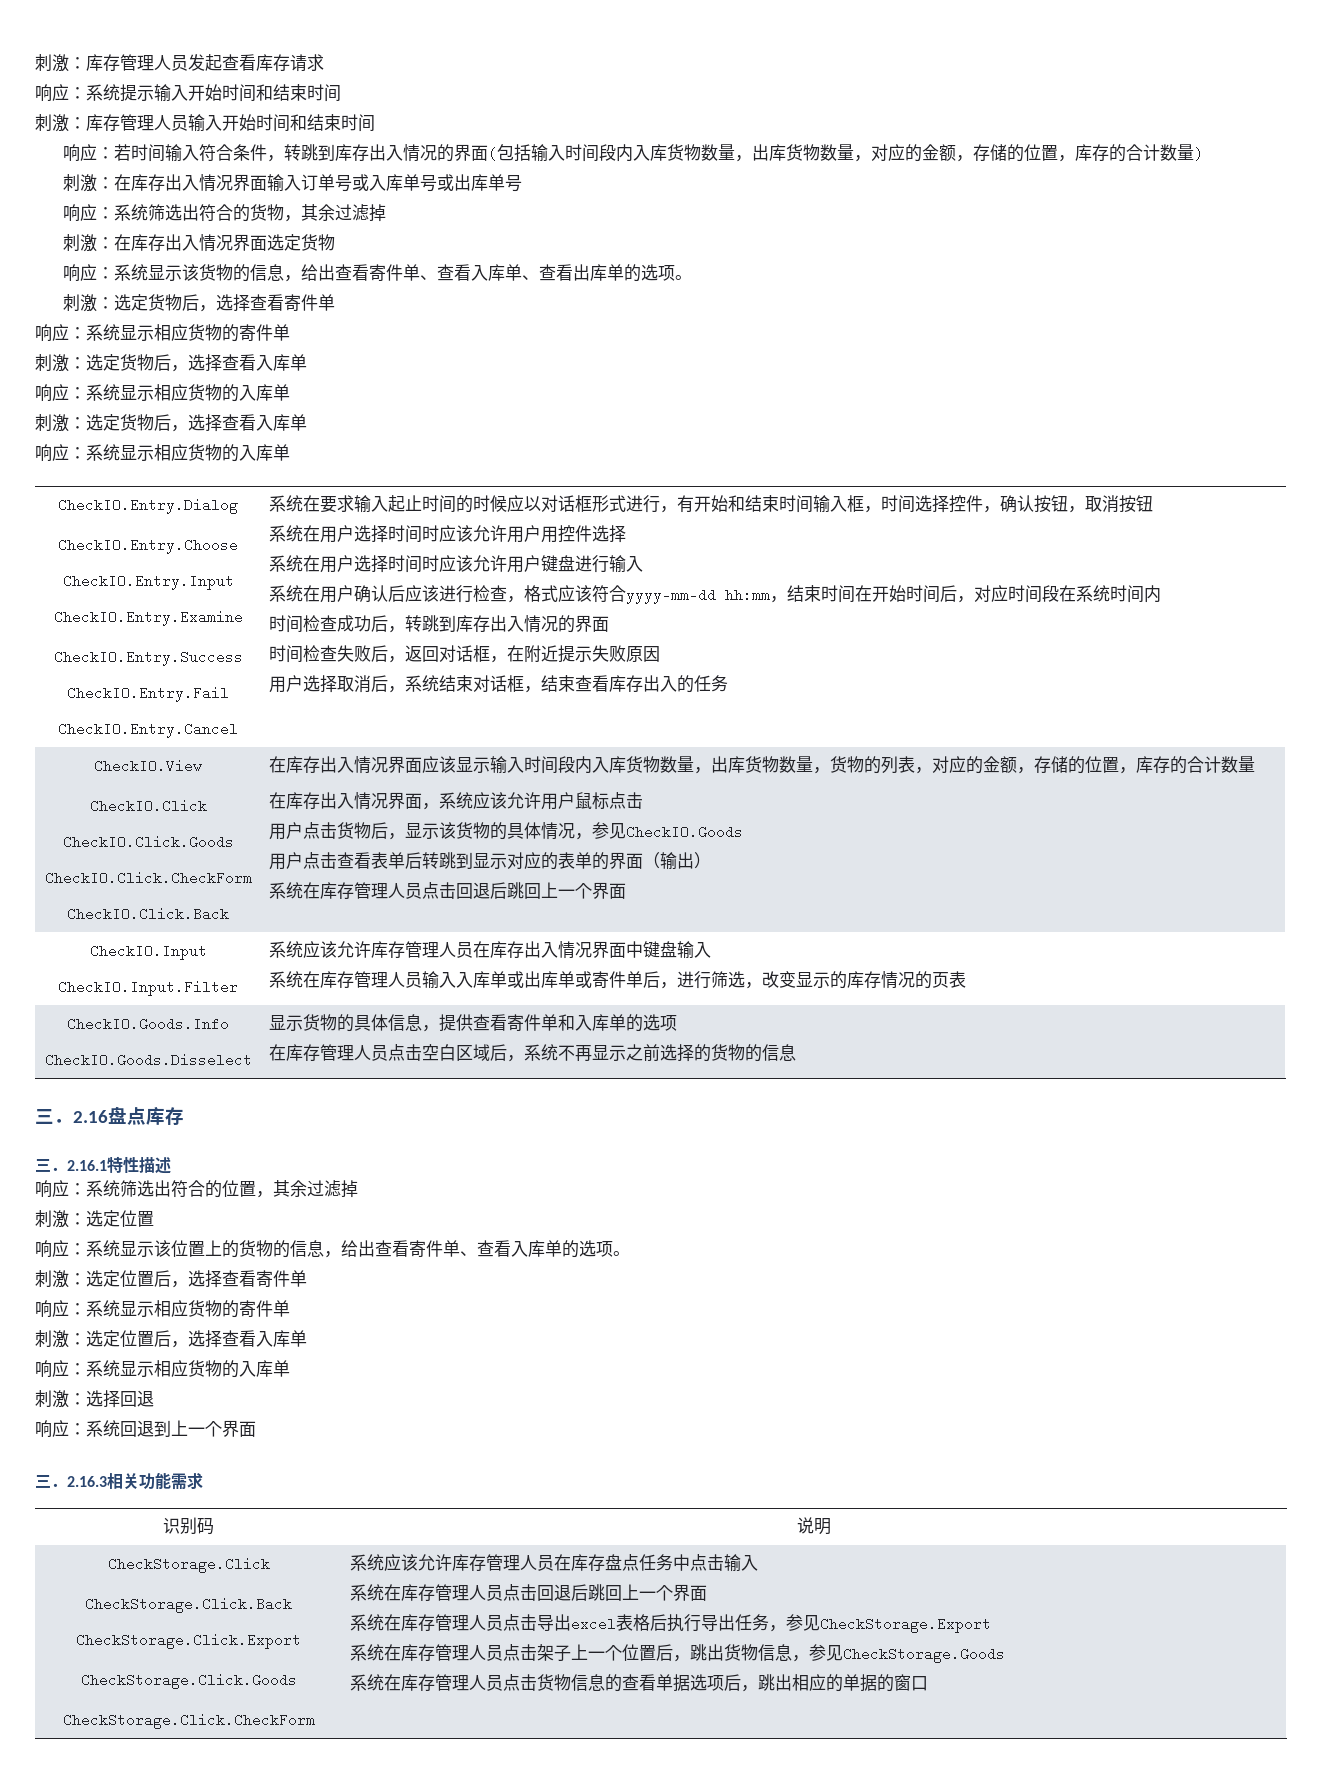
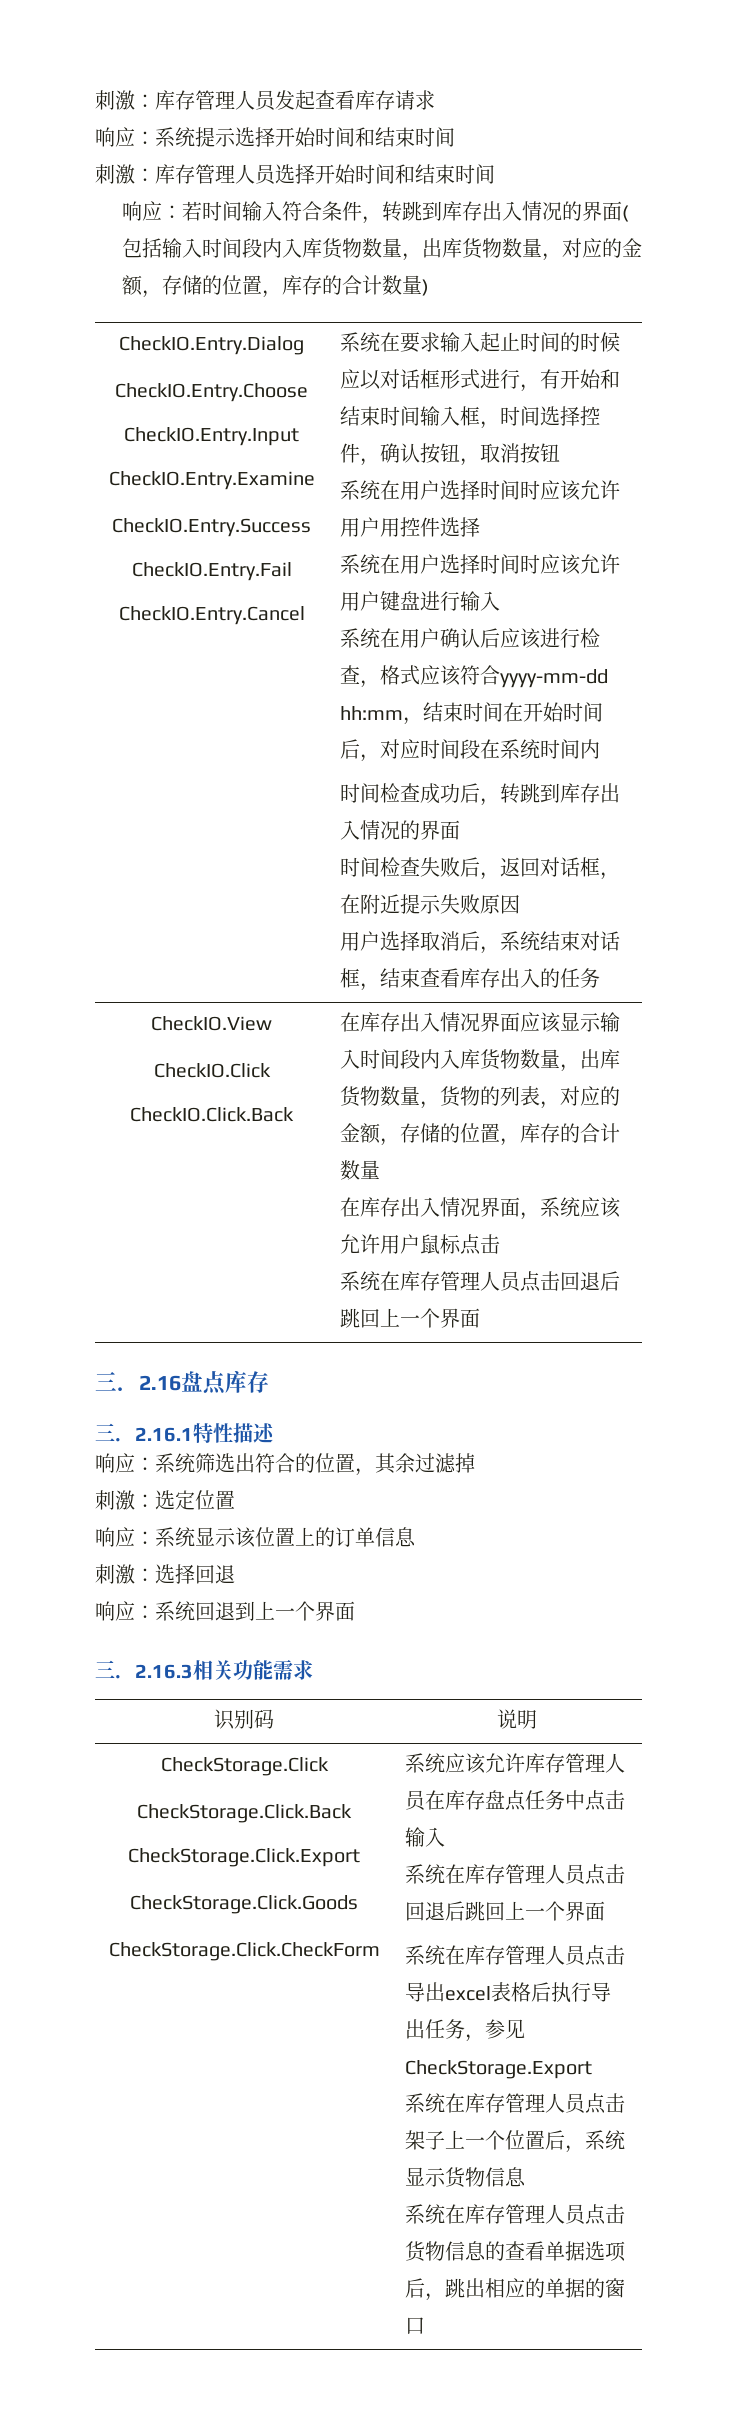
[154,84,188,102] 输入 -> [235,127,275,147] 选择
[188,114,222,132] 输入 -> [275,164,315,184] 选择
[63,174,523,192] [63,204,387,222] [63,234,336,252] [63,264,693,282] [63,294,336,312] [35,324,290,342] [35,354,307,372] [35,384,290,402] [35,414,307,432] [35,444,290,462] // 刺激：在库存出入情况界面输入订单号或入库单号或出库单号 // 响应：系统筛选出符合的货物，其余过滤掉 // 刺激：在库存出入情况界面选定货物 // 响应：系统显示该货物的信息，给出查看寄件单、查看入库单、查看出库单的选项。 // 刺激：选定货物后，选择查看寄件单 // 响应：系统显示相应货物的寄件单 // 刺激：选定货物后，选择查看入库单 // 响应：系统显示相应货物的入库单 // 刺激：选定货物后，选择查看入库单 // 响应：系统显示相应货物的入库单 -> (429, 287) none
[62,835,234,849] [44,871,252,885] // CheckIO.Click.Goods // CheckIO.Click.CheckForm -> (271, 1070) none
[268,822,743,840] [268,852,711,870] // 用户点击货物后，显示该货物的具体情况，参见CheckIO.Goods // 用户点击查看表单后转跳到显示对应的表单的界面（输出） -> (500, 1244) none
[89,944,207,960] [58,980,238,996] [268,941,711,959] [268,971,966,989] [67,1017,229,1031] [44,1053,252,1067] [268,1014,677,1032] [268,1044,796,1062] // CheckIO.Input // CheckIO.Input.Filter | 系统应该允许库存管理人员在库存出入情况界面中键盘输入 // 系统在库存管理人员输入入库单或出库单或寄件单后，进行筛选，改变显示的库存情况的页表 // CheckIO.Goods.Info // CheckIO.Goods.Disselect | 显示货物的具体信息，提供查看寄件单和入库单的选项 // 在库存管理人员点击空白区域后，系统不再显示之前选择的货物的信息 -> (480, 1318) none
[239,1240,630,1258] [35,1270,307,1288] [35,1300,290,1318] [35,1330,307,1348] [35,1360,290,1378] 货物的信息，给出查看寄件单、查看入库单的选项。 // 刺激：选定位置后，选择查看寄件单 // 响应：系统显示相应货物的寄件单 // 刺激：选定位置后，选择查看入库单 // 响应：系统显示相应货物的入库单 -> [335,1527,416,1547] 订单信息
[689,1644,1005,1663] 跳出货物信息，参见CheckStorage.Goods -> [584,2130,625,2150] [404,2167,526,2188] 系统显示货物信息

